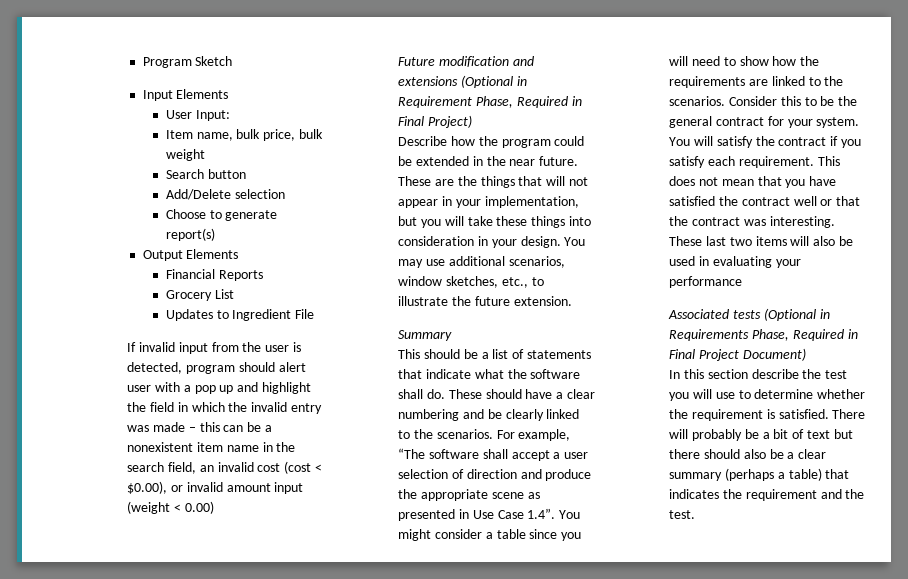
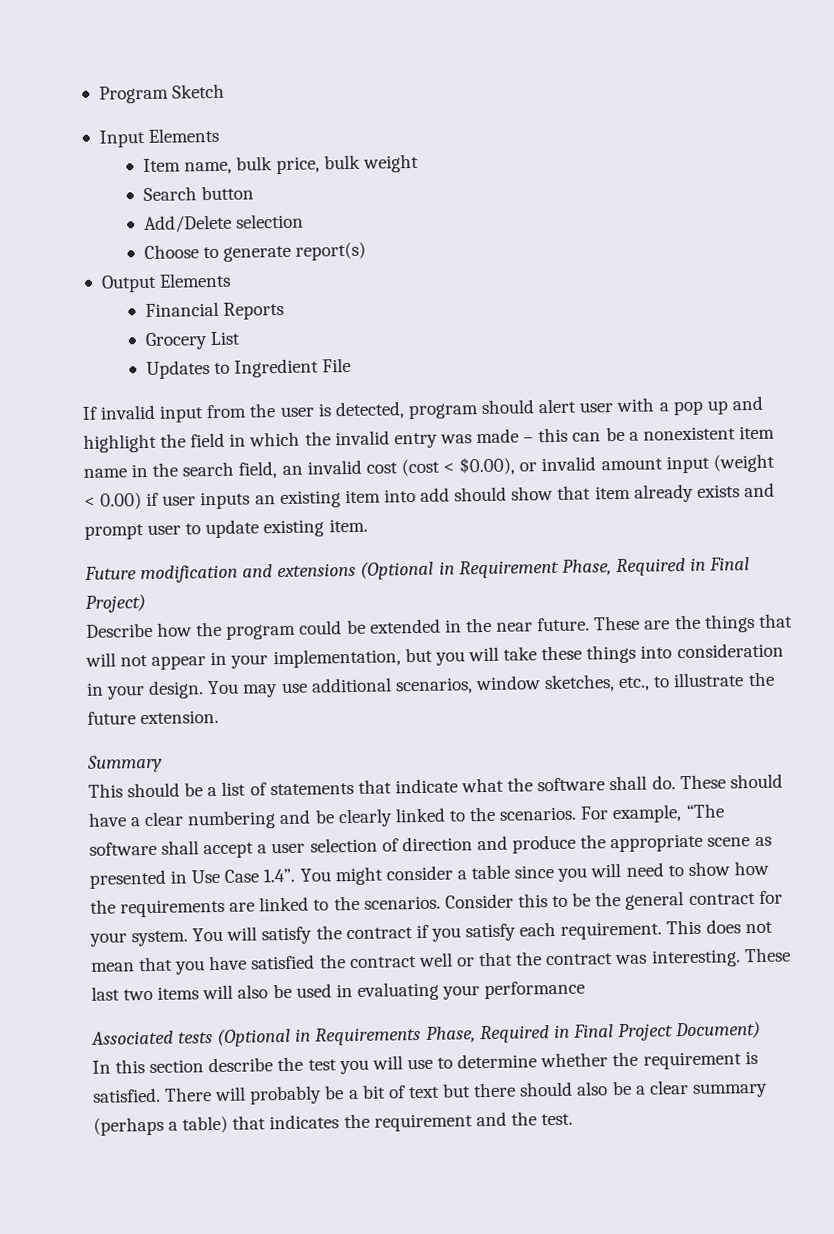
[165,110,230,121] // User Input: -> (219, 135) none
(214, 507) none -> [146,482,775,510] [83,518,368,540] if user inputs an existing item into add should show that item already exists and prompt user to update existing item.

